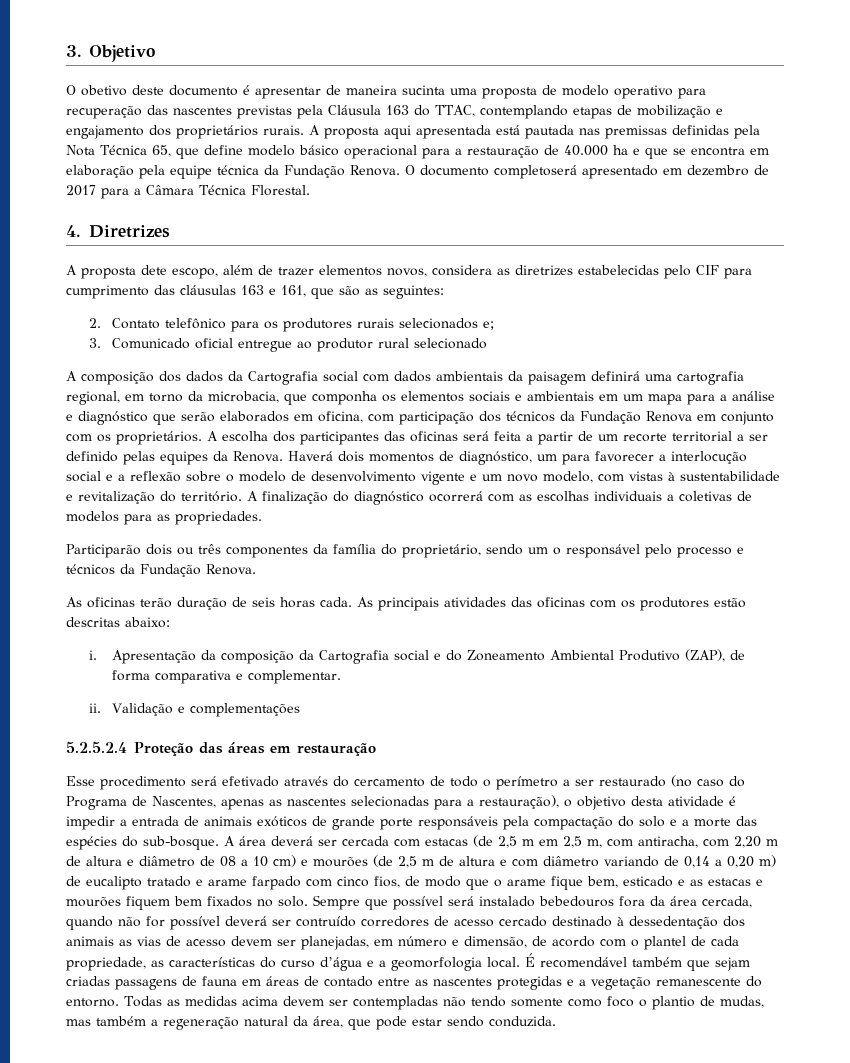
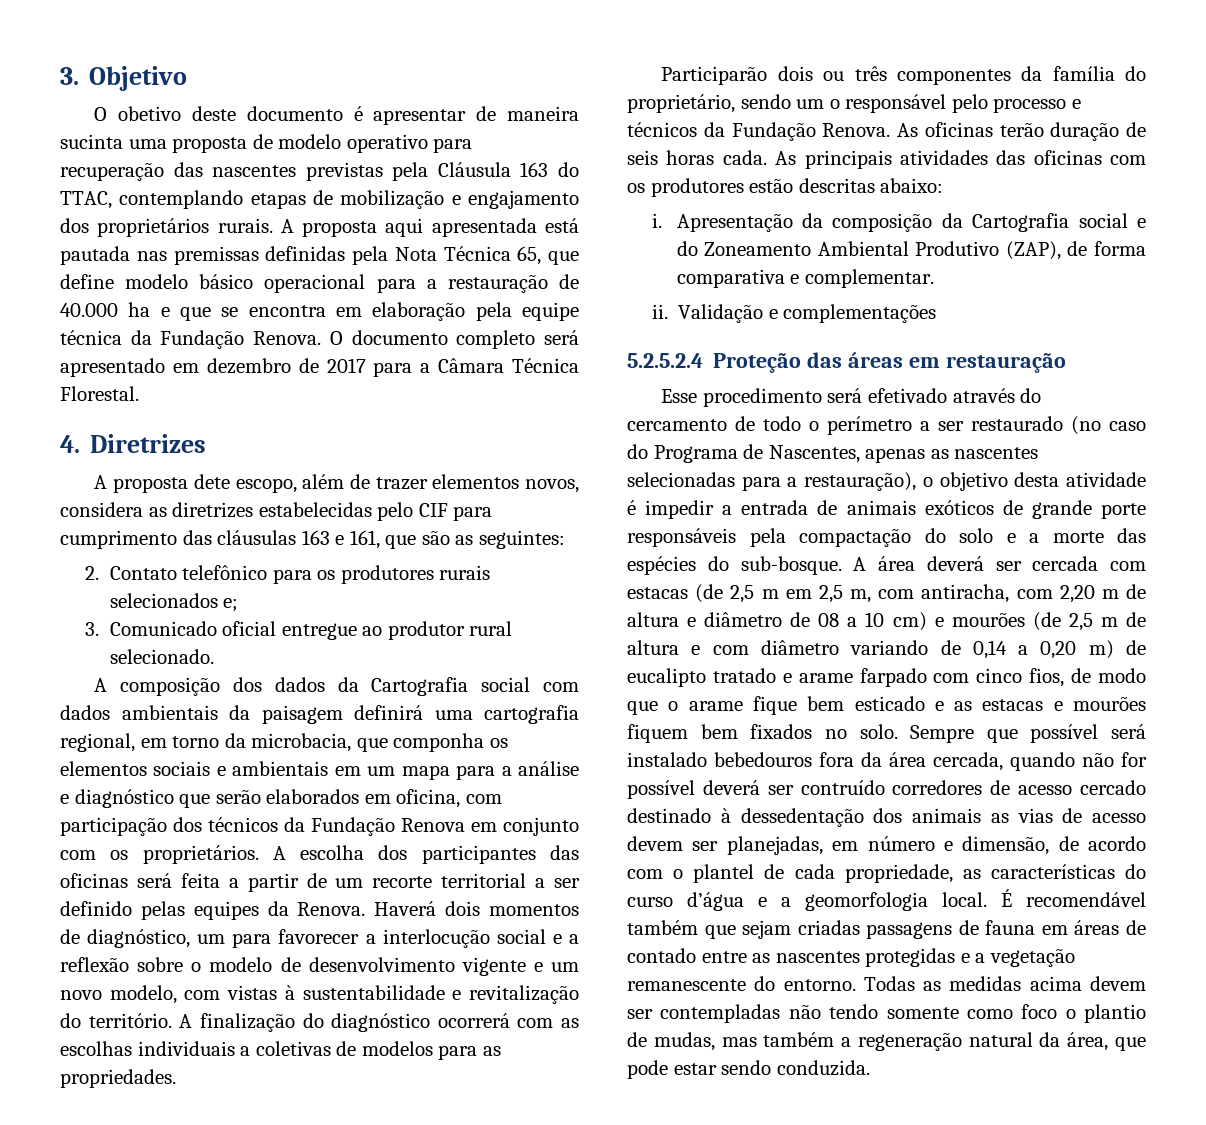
[494,165,577,179] completoserá -> [456,330,579,349] completo será
[413,338,487,349] selecionado -> [109,649,214,664] selecionado.
(256, 569) // -> (891, 130) none
[587,876,618,888] bem, -> [807,696,845,711] bem

